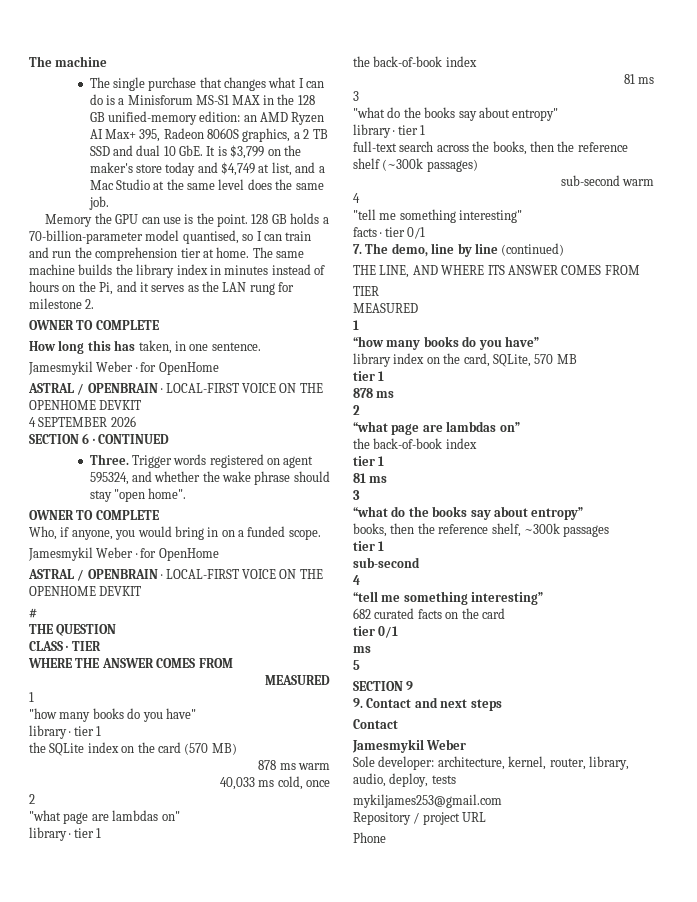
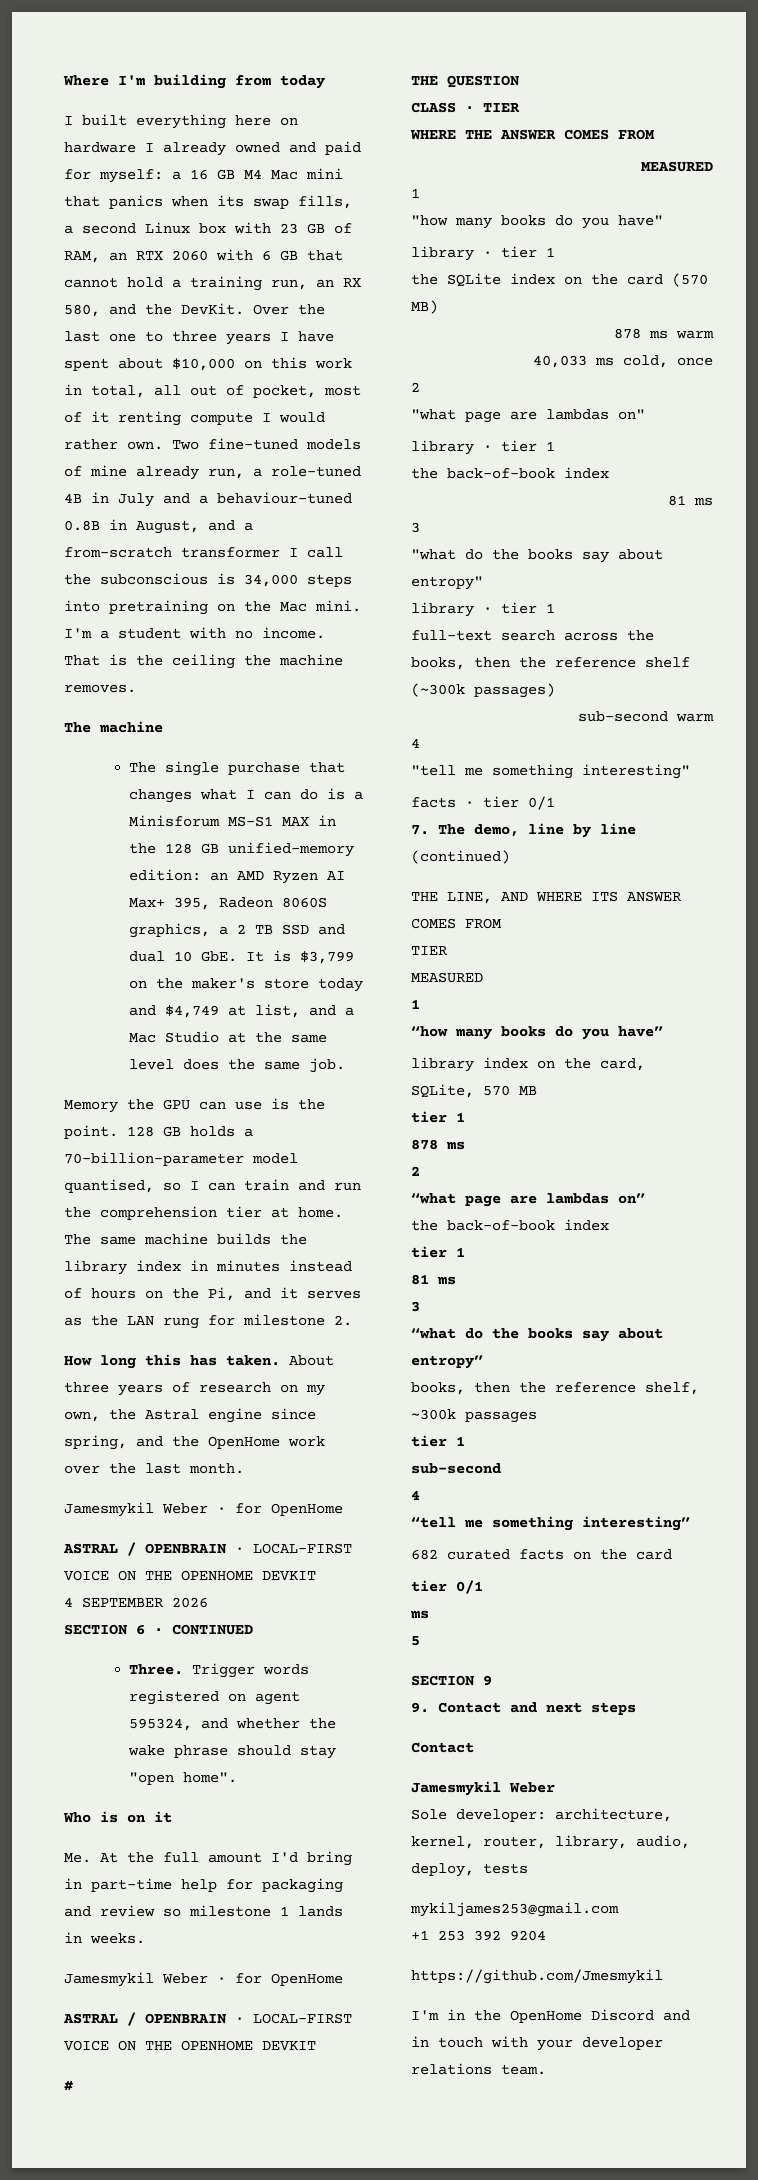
(29, 61) none -> [63,74,325,89] [64,114,298,129] [64,141,361,156] [64,168,343,183] [64,195,352,209] [64,222,352,234] [64,249,343,263] [64,276,361,291] [64,303,325,317] [64,331,334,345] [64,357,352,371] [64,384,361,398] [64,411,325,426] [64,438,361,450] [64,465,361,480] [64,492,352,507] [64,519,253,534] [64,547,343,558] [64,573,352,587] [64,600,361,615] [64,627,325,639] [64,654,343,669] [64,684,136,693] Where I'm building from today // I built everything here on hardware I already owned and paid for myself: a 16 GB M4 Mac mini that panics when its swap fills, a second Linux box with 23 GB of RAM, an RTX 2060 with 6 GB that cannot hold a training run, an RX 580, and the DevKit. Over the last one to three years I have spent about $10,000 on this work in total, all out of pocket, most of it renting compute I would rather own. Two fine-tuned models of mine already run, a role-tuned 4B in July and a behaviour-tuned 0.8B in August, and a from-scratch transformer I call the subconscious is 34,000 steps into pretraining on the Mac mini. I'm a student with no income. That is the ceiling the machine removes. //
[29,320,159,330] // OWNER TO COMPLETE -> (352, 1320) none
[138,340,261,354] taken, in one sentence. -> [226,1355,334,1366] [64,1382,325,1396] [64,1408,316,1423] [64,1435,325,1450] [64,1463,244,1474] taken. About three years of research on my own, the Astral engine since spring, and the OpenHome work over the last month.
[29,510,159,520] [29,526,321,540] OWNER TO COMPLETE // Who, if anyone, you would bring in on a funded scope. -> [63,1811,172,1823] [64,1851,352,1866] [64,1878,343,1893] [64,1905,343,1917] [64,1932,145,1944] Who is on it // Me. At the full amount I'd bring in part-time help for packaging and review so milestone 1 lands in weeks.
[353,812,487,825] [353,832,386,843] Repository / project URL // Phone -> [411,1930,546,1941] [411,1969,663,1984] [411,2009,690,2023] [411,2036,663,2051] [411,2063,546,2075] +1 253 392 9204 // https://github.com/Jmesmykil // I'm in the OpenHome Discord and in touch with your developer relations team.

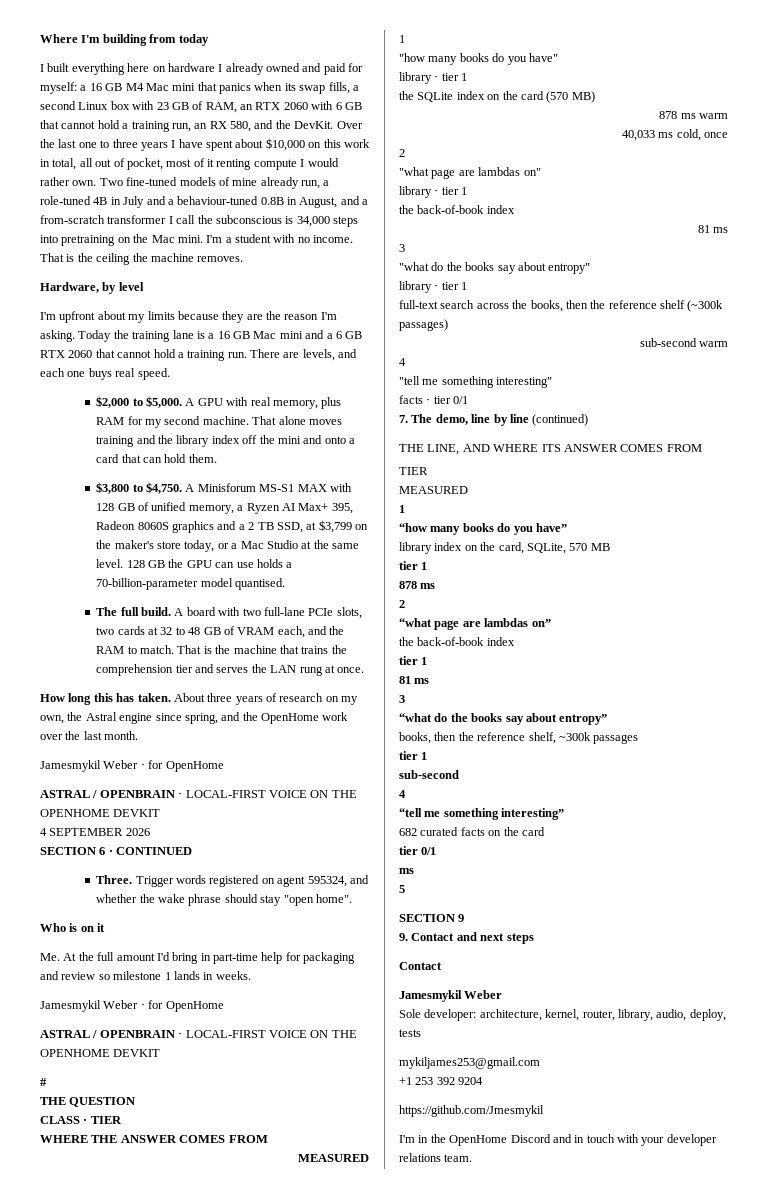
[64,721,163,733] [128,761,345,776] [128,788,363,803] [128,815,336,827] [128,842,354,857] [128,869,264,881] The machine // The single purchase that changes what I can do is a Minisforum MS-S1 MAX in the 128 GB unified-memory edition: an AMD -> [40,282,144,294] [40,311,337,323] [40,330,363,342] [40,349,358,361] [40,368,170,380] [96,396,342,409] [96,416,342,428] [96,435,356,447] [96,454,217,463] [96,482,352,494] [96,502,244,514] Hardware, by level // I'm upfront about my limits because they are the reason I'm asking. Today the training lane is a 16 GB Mac mini and a 6 GB RTX 2060 that cannot hold a training run. There are levels, and each one buys real speed. // $2,000 to $5,000. A GPU with real memory, plus RAM for my second machine. That alone moves training and the library index off the mini and onto a card that can hold them. // $3,800 to $4,750. A Minisforum MS-S1 MAX with 128 GB of unified memory, a
[128,923,210,938] graphics, -> [172,521,237,533] graphics and
[281,924,345,935] [128,950,291,962] SSD and dual 10 GbE. It is -> [276,522,317,533] SSD, at
[317,978,363,992] [128,1004,336,1018] today and $4,749 at list, and -> [184,540,229,552] today, or
[128,1058,345,1073] [64,1098,325,1113] [64,1125,253,1139] [64,1152,298,1166] [64,1179,361,1193] [64,1206,343,1220] [64,1233,307,1245] [64,1260,352,1275] [64,1287,361,1301] [64,1314,352,1329] level does the same job. // Memory the GPU can use is the point. 128 GB holds a 70-billion-parameter model quantised, so I can train and run the comprehension tier at home. The same machine builds the library index in minutes instead of hours on the Pi, and it serves as the LAN rung for milestone 2. -> [96,559,293,568] [96,578,286,590] [96,607,362,619] [96,626,345,638] [96,645,347,654] [96,664,365,676] level. 128 GB the GPU can use holds a 70-billion-parameter model quantised. // The full build. A board with two full-lane PCIe slots, two cards at 32 to 48 GB of VRAM each, and the RAM to match. That is the machine that trains the comprehension tier and serves the LAN rung at once.

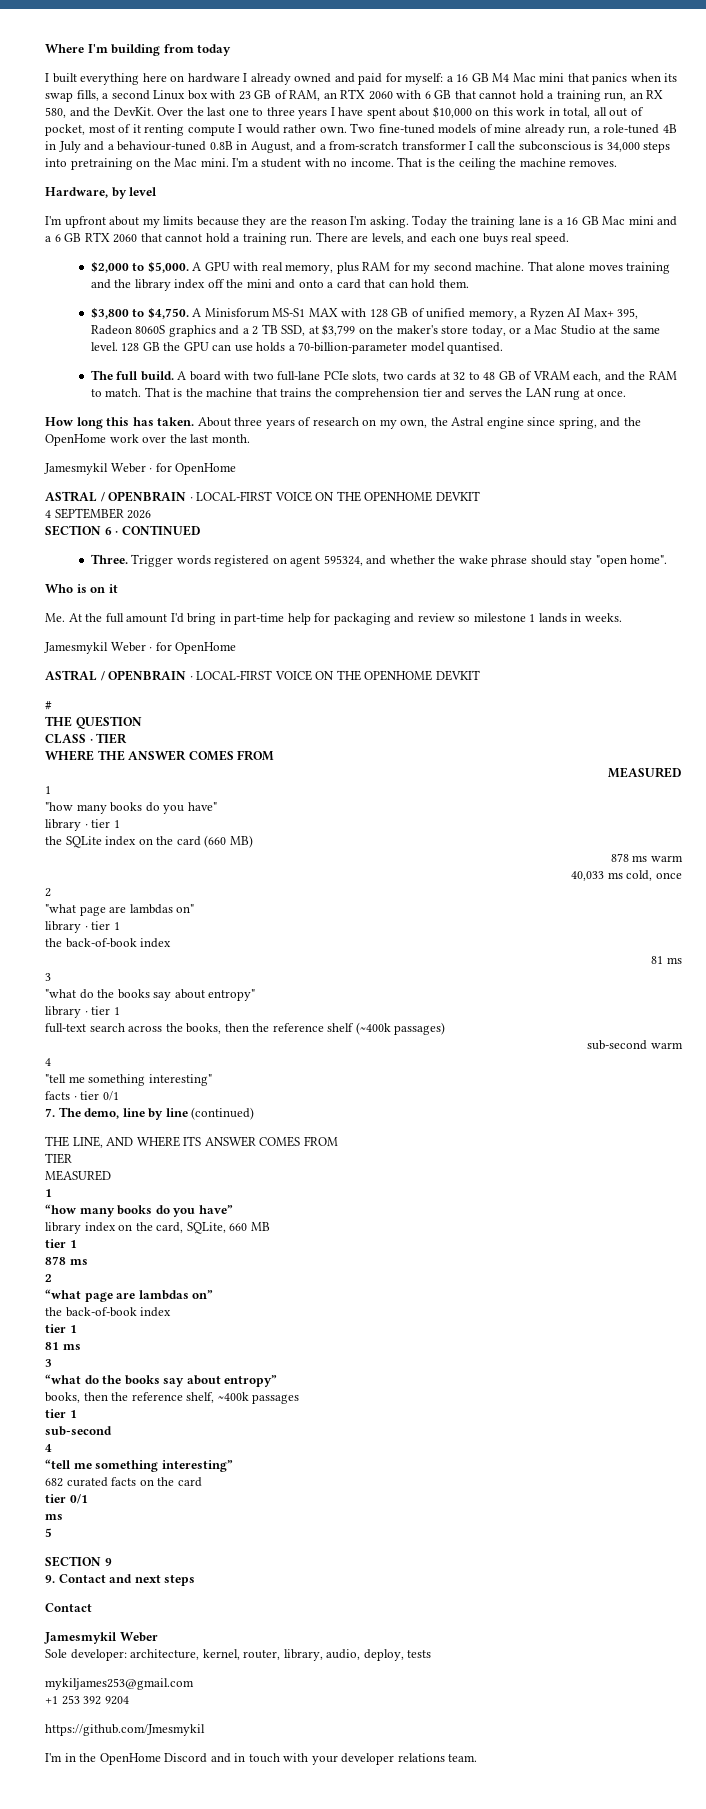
[546,91,569,103] (570 -> [204,835,227,848] (660
[687,300,724,312] (~300k -> [355,1022,391,1035] (~400k
[569,543,588,551] 570 -> [229,1223,248,1231] 660
[558,732,591,741] ~300k -> [217,1392,249,1401] ~400k

